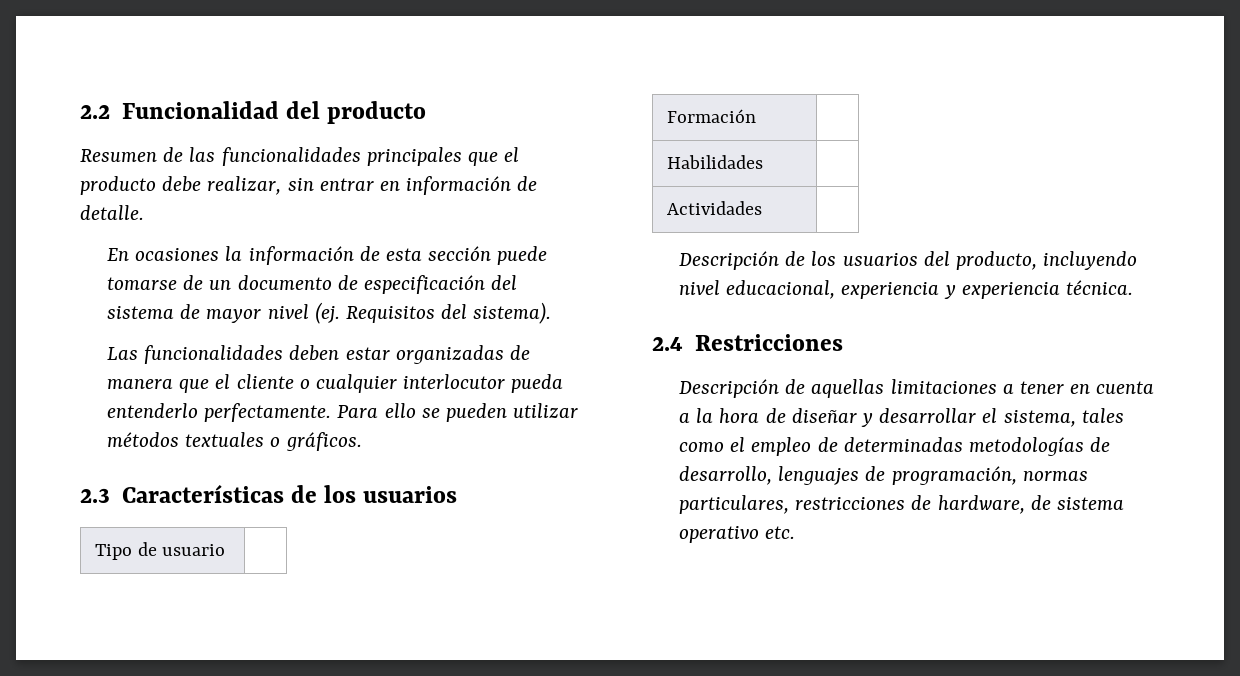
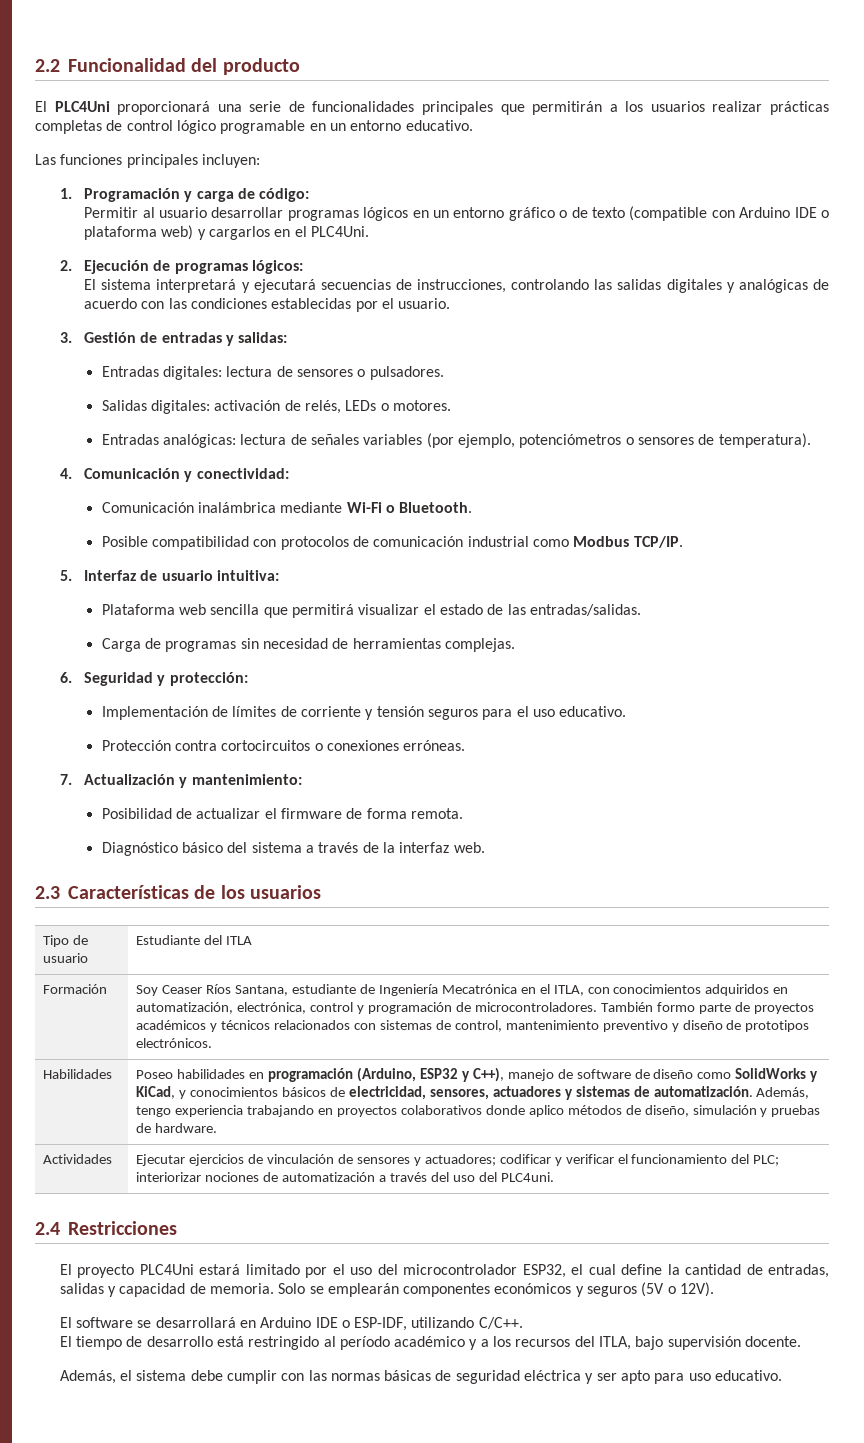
[80,147,520,166] [80,176,538,195] [80,205,144,220] [106,246,548,265] [106,275,518,294] [106,302,552,324] [106,345,531,364] [106,374,564,393] [106,403,579,422] [106,432,362,451] Resumen de las funcionalidades principales que el producto debe realizar, sin entrar en información de detalle. // En ocasiones la información de esta sección puede tomarse de un documento de especificación del sistema de mayor nivel (ej. Requisitos del sistema). // Las funcionalidades deben estar organizadas de manera que el cliente o cualquier interlocutor pueda entenderlo perfectamente. Para ello se pueden utilizar métodos textuales o gráficos. -> [35,101,829,115] [35,120,473,134] [35,154,260,168] [59,188,310,202] [84,206,829,221] [84,225,370,240] [59,260,304,274] [84,279,829,293] [84,298,451,312] [59,332,288,346] [101,366,444,380] [101,400,451,414] [101,433,811,448] [59,468,289,482] [101,502,473,513] [101,536,683,550] [59,570,280,581] [101,604,641,618] [101,638,515,652] [59,672,248,686] [101,706,627,720] [101,740,466,751] [59,774,302,788] [101,808,463,819] [101,842,485,856] El PLC4Uni proporcionará una serie de funcionalidades principales que permitirán a los usuarios realizar prácticas completas de control lógico programable en un entorno educativo. // Las funciones principales incluyen: // 1. Programación y carga de código: // Permitir al usuario desarrollar programas lógicos en un entorno gráfico o de texto (compatible con Arduino IDE o plataforma web) y cargarlos en el PLC4Uni. // 2. Ejecución de programas lógicos: // El sistema interpretará y ejecutará secuencias de instrucciones, controlando las salidas digitales y analógicas de acuerdo con las condiciones establecidas por el usuario. // 3. Gestión de entradas y salidas: // Entradas digitales: lectura de sensores o pulsadores. // Salidas digitales: activación de relés, LEDs o motores. // Entradas analógicas: lectura de señales variables (por ejemplo, potenciómetros o sensores de temperatura). // 4. Comunicación y conectividad: // Comunicación inalámbrica mediante Wi-Fi o Bluetooth. // Posible compatibilidad con protocolos de comunicación industrial como Modbus TCP/IP. // 5. Interfaz de usuario intuitiva: // Plataforma web sencilla que permitirá visualizar el estado de las entradas/salidas. // Carga de programas sin necesidad de herramientas complejas. // 6. Seguridad y protección: // Implementación de límites de corriente y tensión seguros para el uso educativo. // Protección contra cortocircuitos o conexiones erróneas. // 7. Actualización y mantenimiento: // Posibilidad de actualizar el firmware de forma remota. // Diagnóstico básico del sistema a través de la interfaz web.
[667,109,757,123] [667,155,764,169] [667,201,763,215] [678,251,1138,270] [678,280,1134,299] [652,334,843,351] [678,379,1155,398] [678,408,1124,427] [678,437,1111,456] [678,466,1088,485] [678,495,1125,514] [678,526,796,543] // Formación | // Habilidades | // Actividades | // Descripción de los usuarios del producto, incluyendo nivel educacional, experiencia y experiencia técnica. // 2.4 Restricciones // Descripción de aquellas limitaciones a tener en cuenta a la hora de diseñar y desarrollar el sistema, tales como el empleo de determinadas metodologías de desarrollo, lenguajes de programación, normas particulares, restricciones de hardware, de sistema operativo etc. -> [136,935,253,945] [43,984,108,994] [136,984,789,996] [136,1002,814,1014] [136,1020,810,1032] [136,1038,213,1048] [43,1069,113,1079] [136,1067,819,1082] [136,1086,810,1100] [136,1105,821,1117] [136,1123,218,1133] [43,1154,113,1164] [136,1154,780,1166] [136,1172,554,1182] [35,1221,177,1235] [59,1264,830,1278] [59,1282,715,1297] [59,1317,523,1331] [59,1336,802,1350] [59,1370,783,1384] Estudiante del ITLA // Formación | Soy Ceaser Ríos Santana, estudiante de Ingeniería Mecatrónica en el ITLA, con conocimientos adquiridos en automatización, electrónica, control y programación de microcontroladores. También formo parte de proyectos académicos y técnicos relacionados con sistemas de control, mantenimiento preventivo y diseño de prototipos electrónicos. // Habilidades | Poseo habilidades en programación (Arduino, ESP32 y C++), manejo de software de diseño como SolidWorks y KiCad, y conocimientos básicos de electricidad, sensores, actuadores y sistemas de automatización. Además, tengo experiencia trabajando en proyectos colaborativos donde aplico métodos de diseño, simulación y pruebas de hardware. // Actividades | Ejecutar ejercicios de vinculación de sensores y actuadores; codificar y verificar el funcionamiento del PLC; interiorizar nociones de automatización a través del uso del PLC4uni. // 2.4 Restricciones // El proyecto PLC4Uni estará limitado por el uso del microcontrolador ESP32, el cual define la cantidad de entradas, salidas y capacidad de memoria. Solo se emplearán componentes económicos y seguros (5V o 12V). // El software se desarrollará en Arduino IDE o ESP-IDF, utilizando C/C++. // El tiempo de desarrollo está restringido al período académico y a los recursos del ITLA, bajo supervisión docente. // Además, el sistema debe cumplir con las normas básicas de seguridad eléctrica y ser apto para uso educativo.

